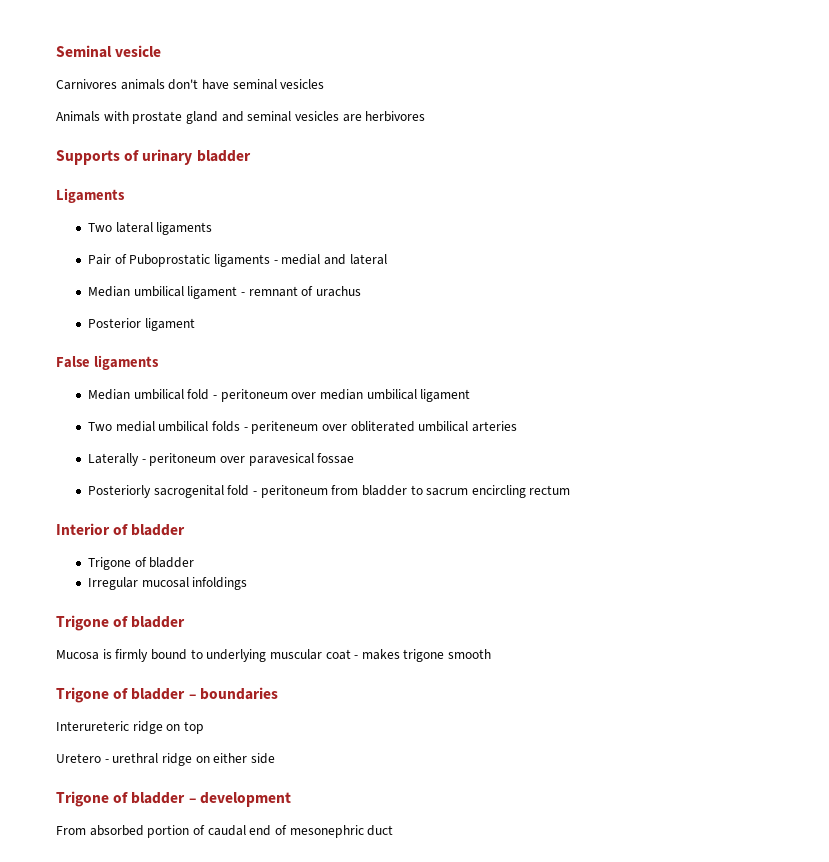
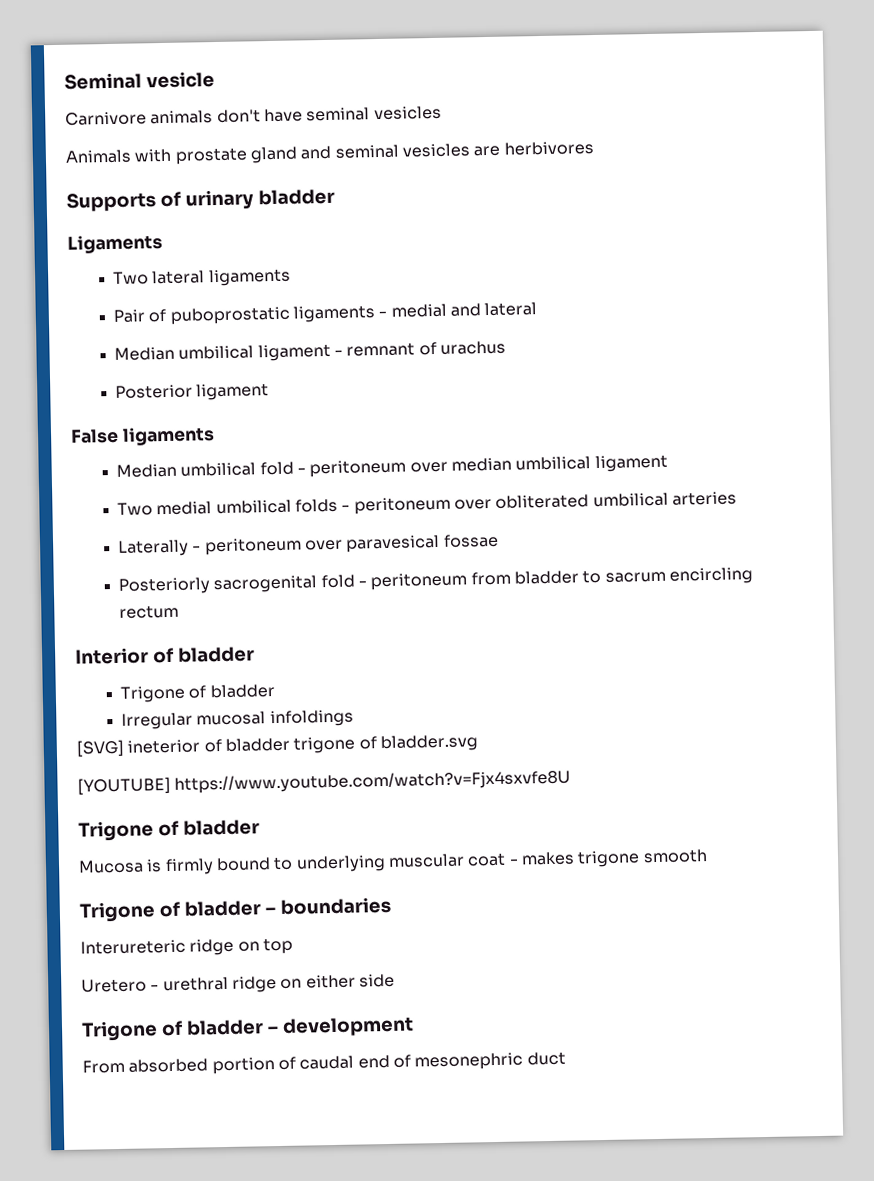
[56,79,117,90] Carnivores -> [65,111,147,126] Carnivore
[129,254,211,267] Puboprostatic -> [169,306,291,325] puboprostatic
[251,421,319,434] periteneum -> [353,496,451,515] peritoneum
(248, 583) none -> [76,734,478,757] [77,769,572,795] // [SVG] ineterior of bladder trigone of bladder.svg // [YOUTUBE] https://www.youtube.com/watch?v=Fjx4sxvfe8U

